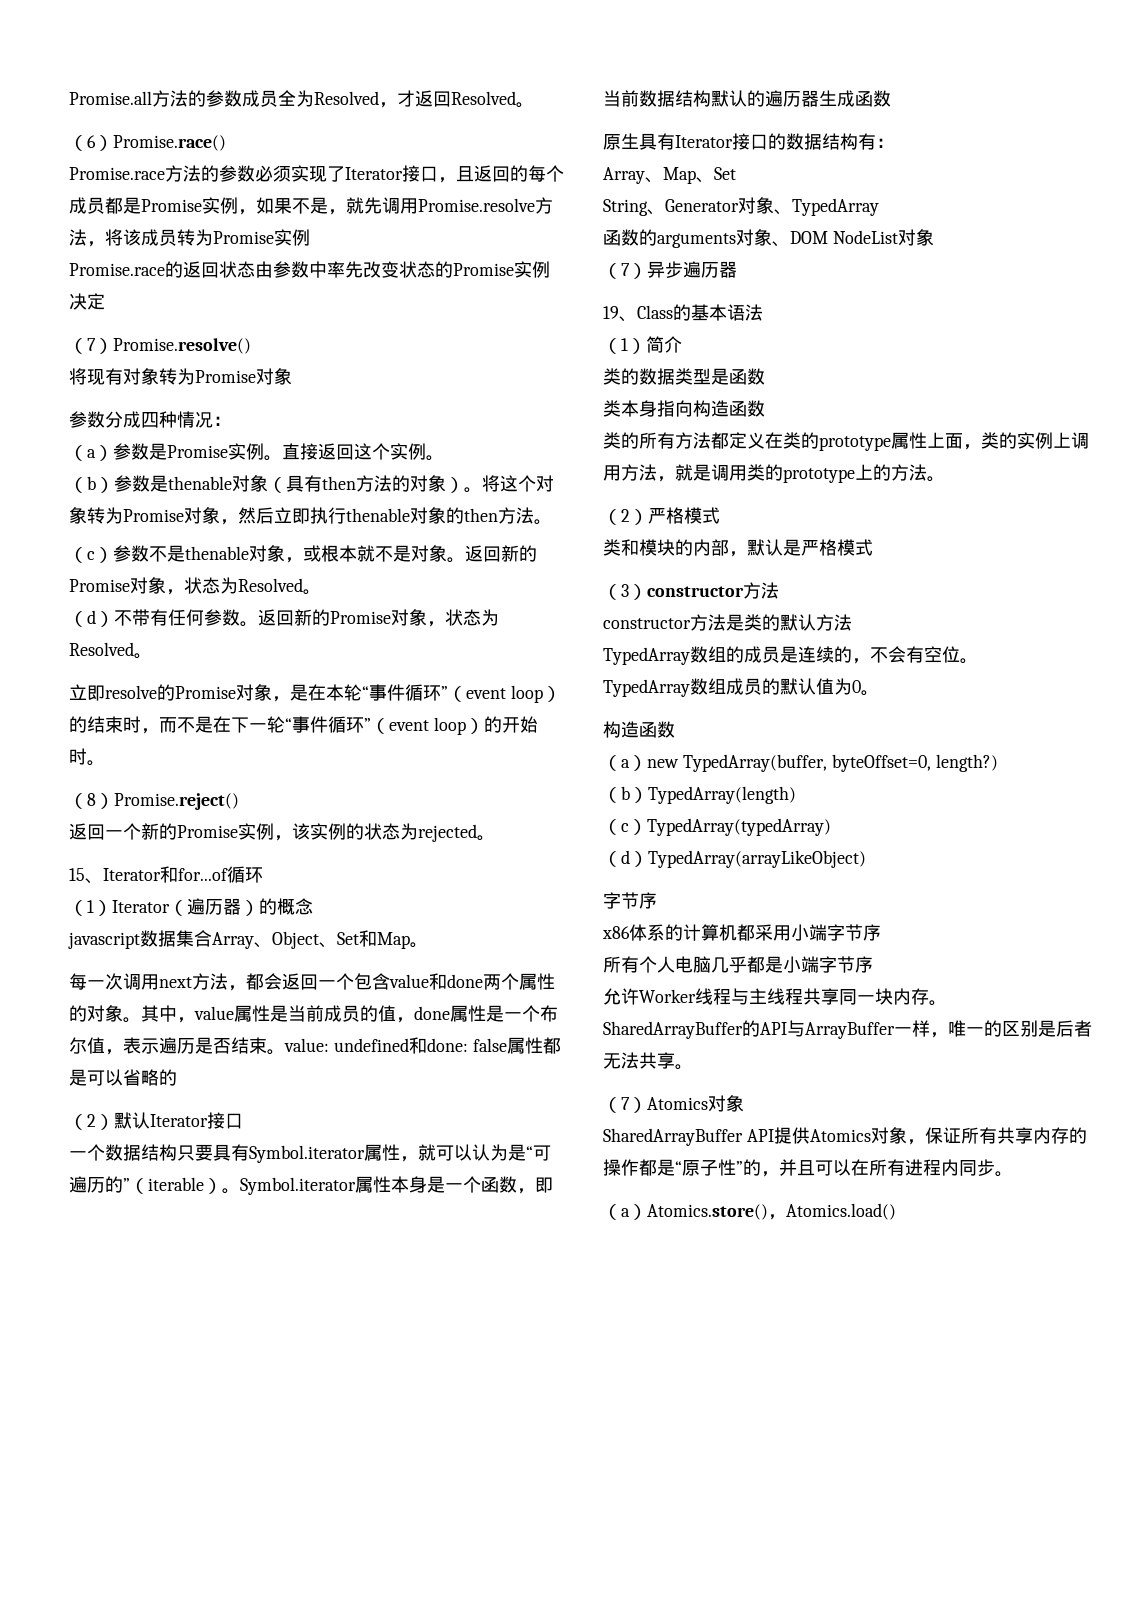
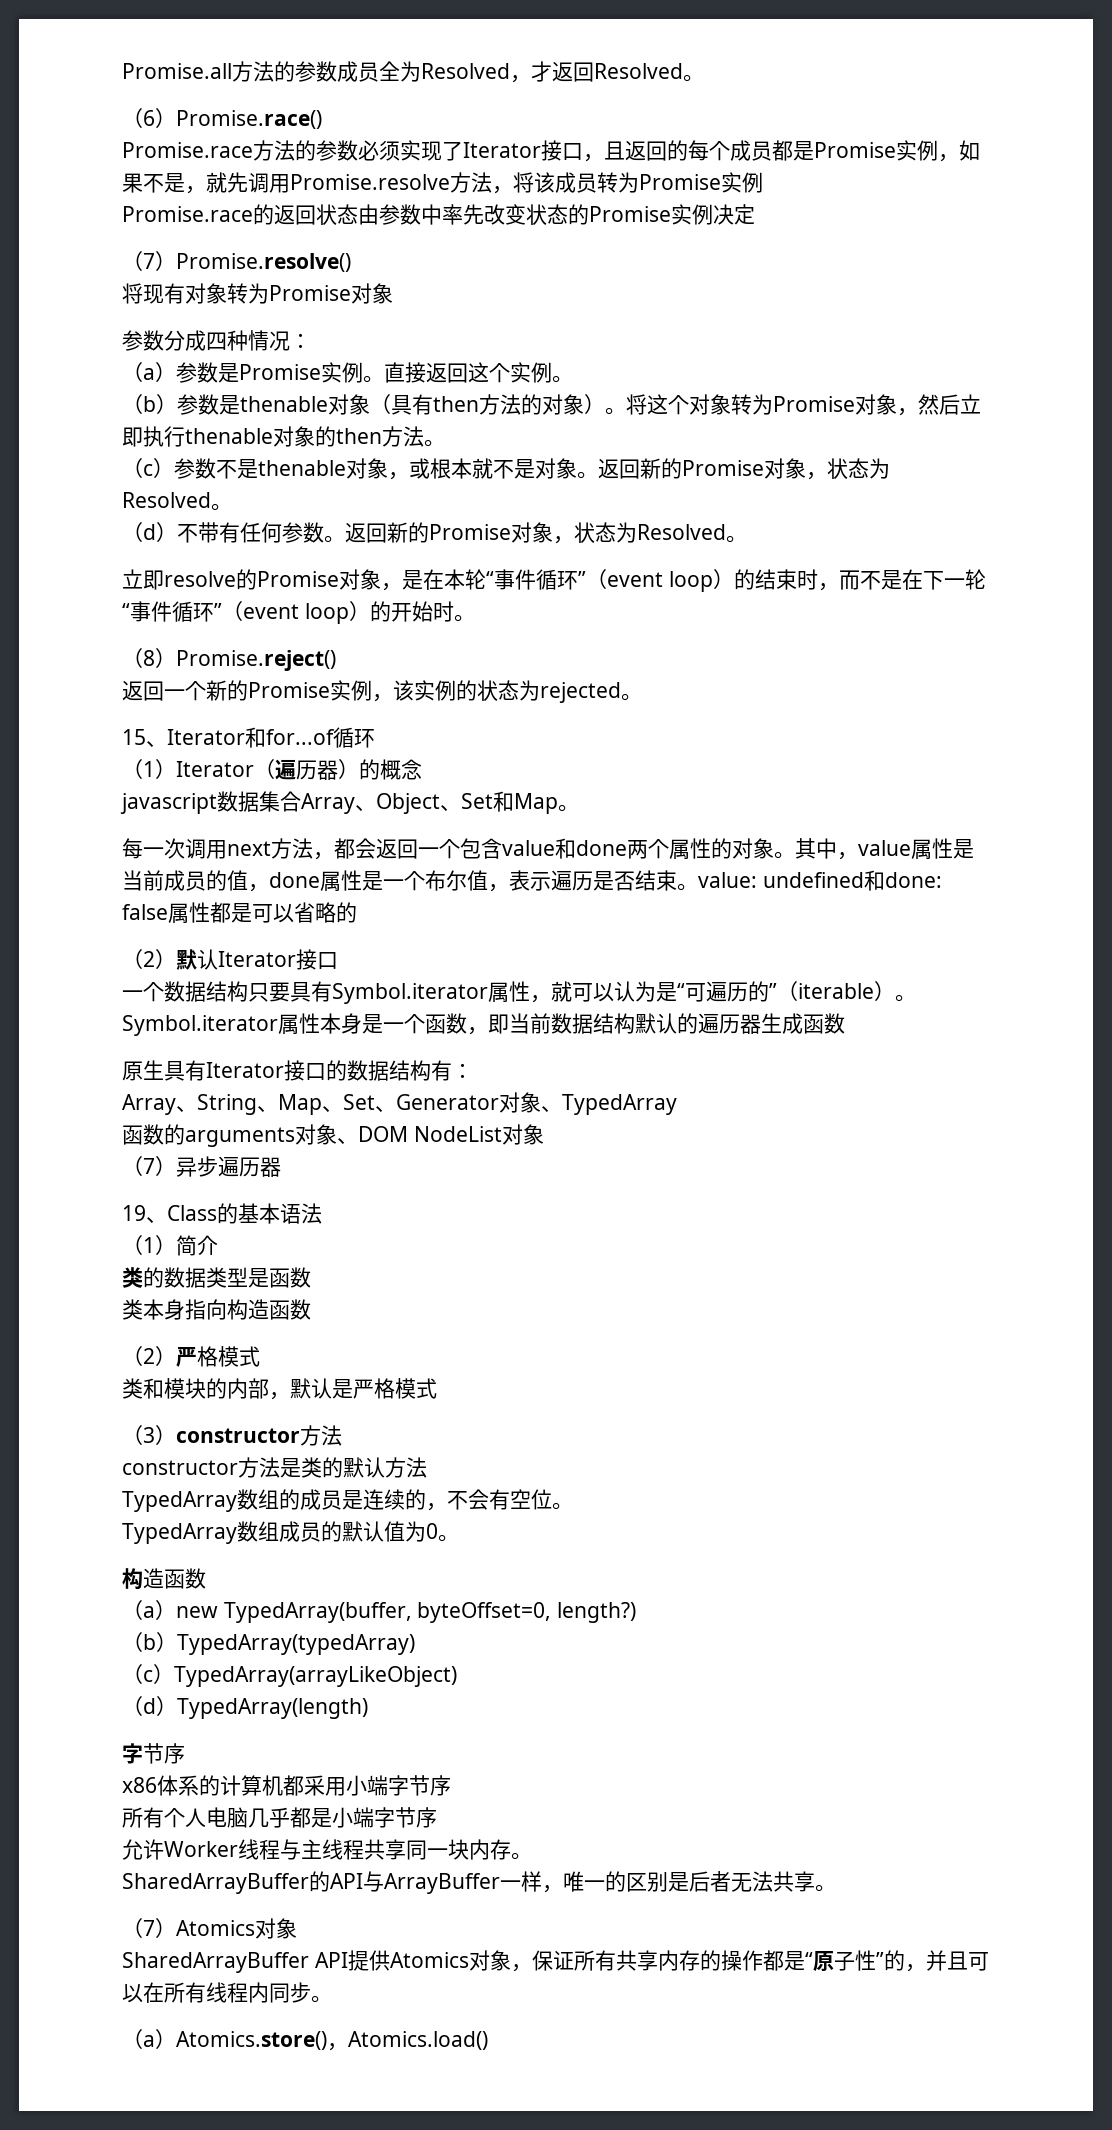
(663, 180) none -> [197,1094,278,1115] String、
[603,199,648,216] // String -> (375, 1102) none
[603,432,1089,451] [603,464,945,483] // 类的所有方法都定义在类的prototype属性上面，类的实例上调用方法，就是调用类的prototype上的方法。 -> (311, 1309) none
[648,786,796,804] [603,818,831,836] [603,850,866,868] TypedArray(length) // （c）TypedArray(typedArray) // （d）TypedArray(arrayLikeObject) -> [177,1634,415,1655] [122,1664,457,1687] [122,1696,368,1719] TypedArray(typedArray) // （c）TypedArray(arrayLikeObject) // （d）TypedArray(length)
[905,1159,923,1176] 进 -> [206,1982,227,2003] 线

